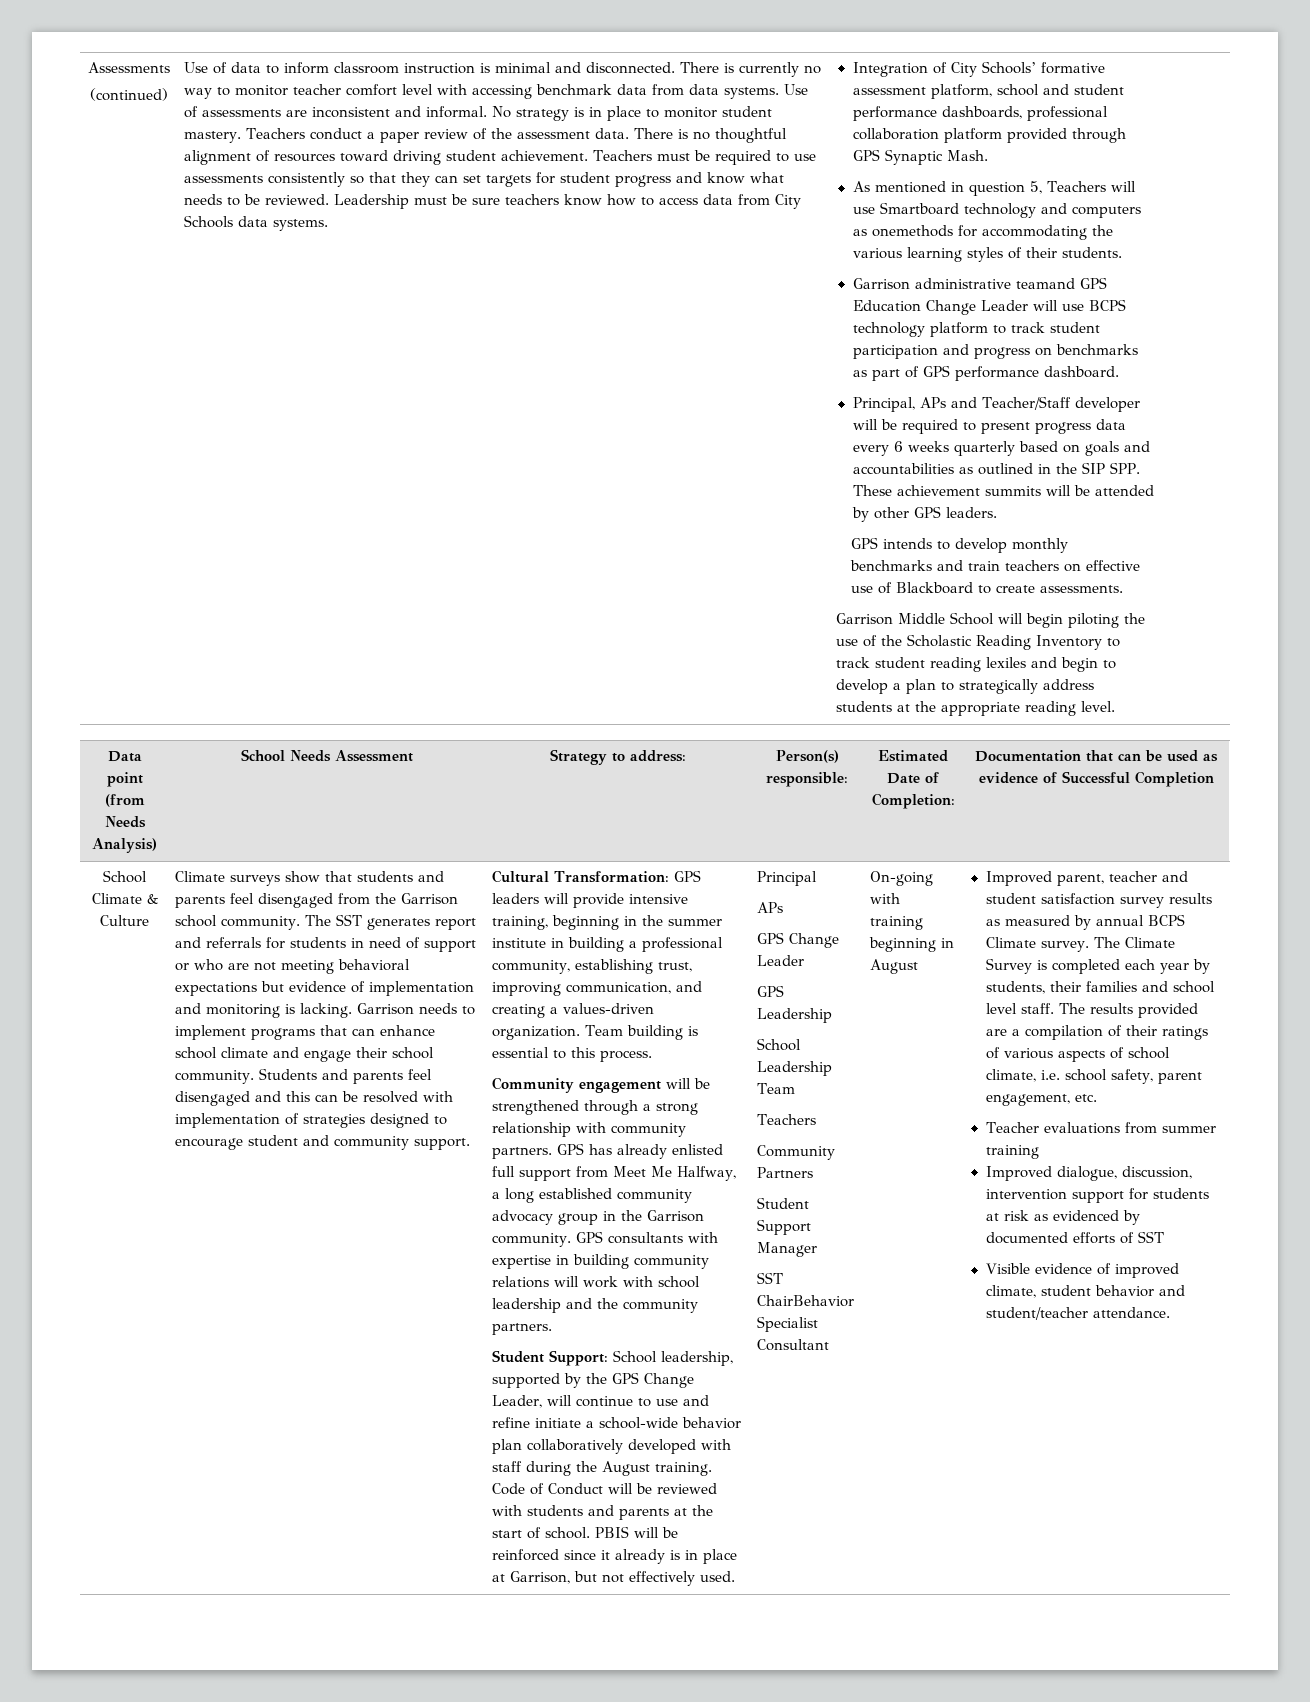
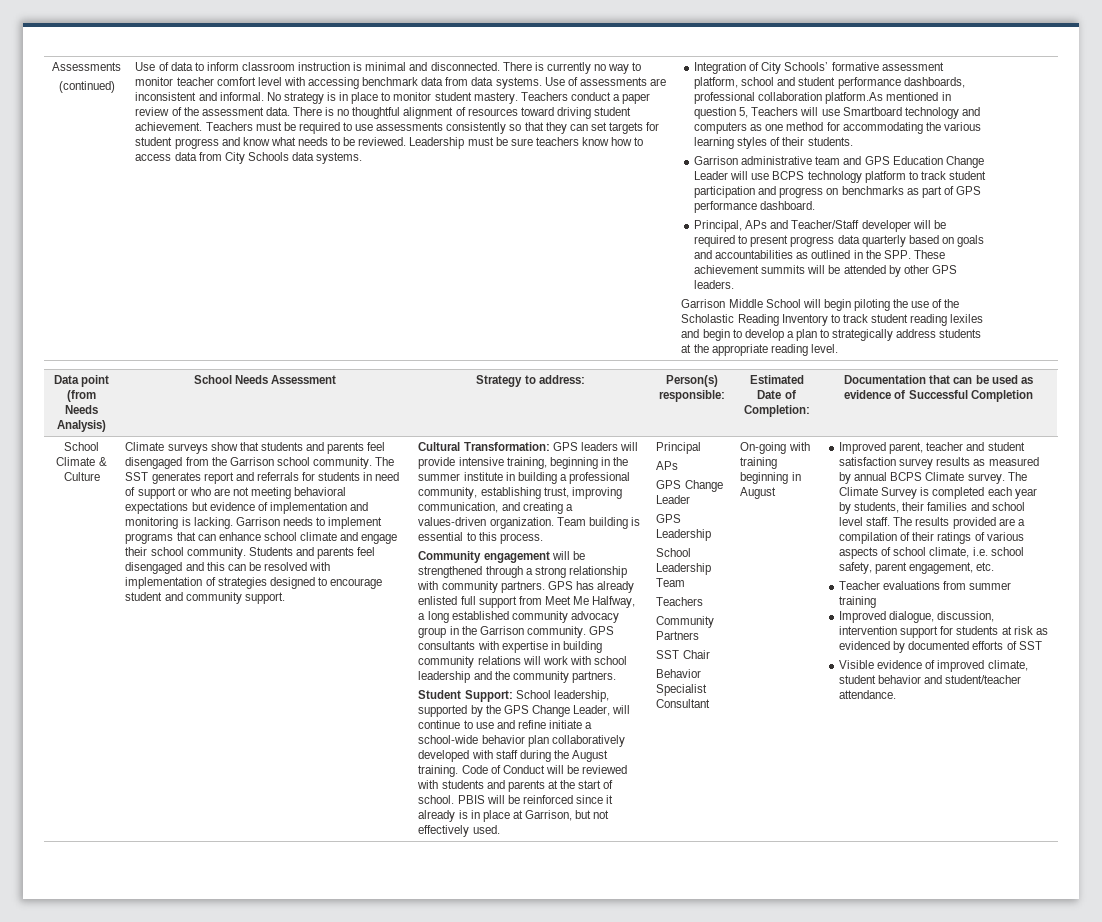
[943,128,1126,143] [852,149,988,165] [852,181,870,192] platform provided through GPS Synaptic Mash. // As -> [825,92,884,104] platform.As
[871,225,953,237] onemethods -> [765,122,824,131] one method
[1015,278,1075,289] teamand -> [815,156,862,165] team and
[852,441,949,456] every 6 weeks -> (860, 239) none
[1081,462,1105,474] SIP -> (881, 254) none
[850,537,1068,553] [849,560,1140,572] [850,582,1123,594] // GPS intends to develop monthly benchmarks and train teachers on effective use of Blackboard to create assessments. -> (735, 284) none
[757,1197,810,1209] [757,1219,812,1235] [757,1242,818,1257] [757,1272,784,1284] [757,1295,855,1307] Student Support Manager // SST ChairBehavior -> [656,650,710,659] [656,669,702,678] SST Chair // Behavior

